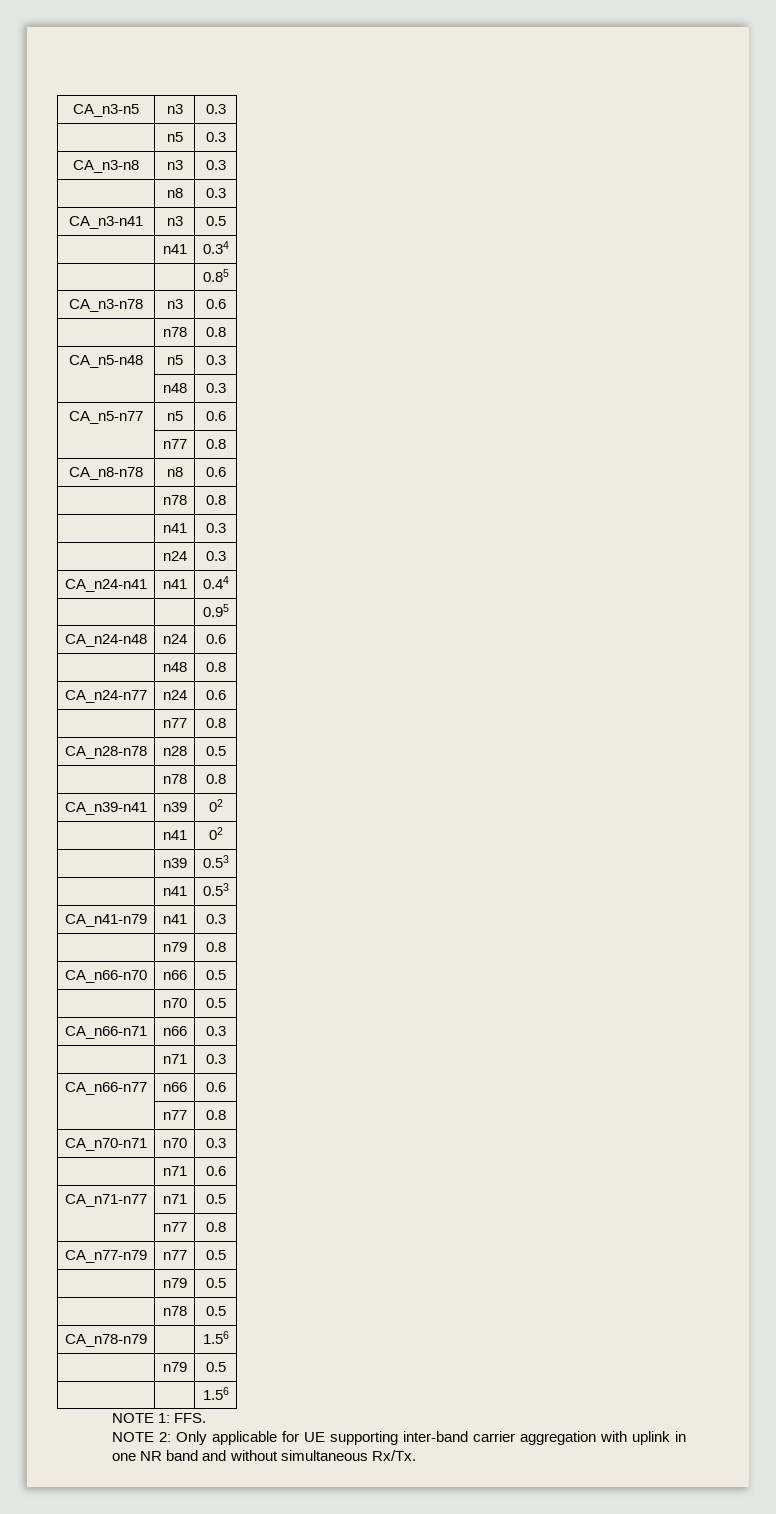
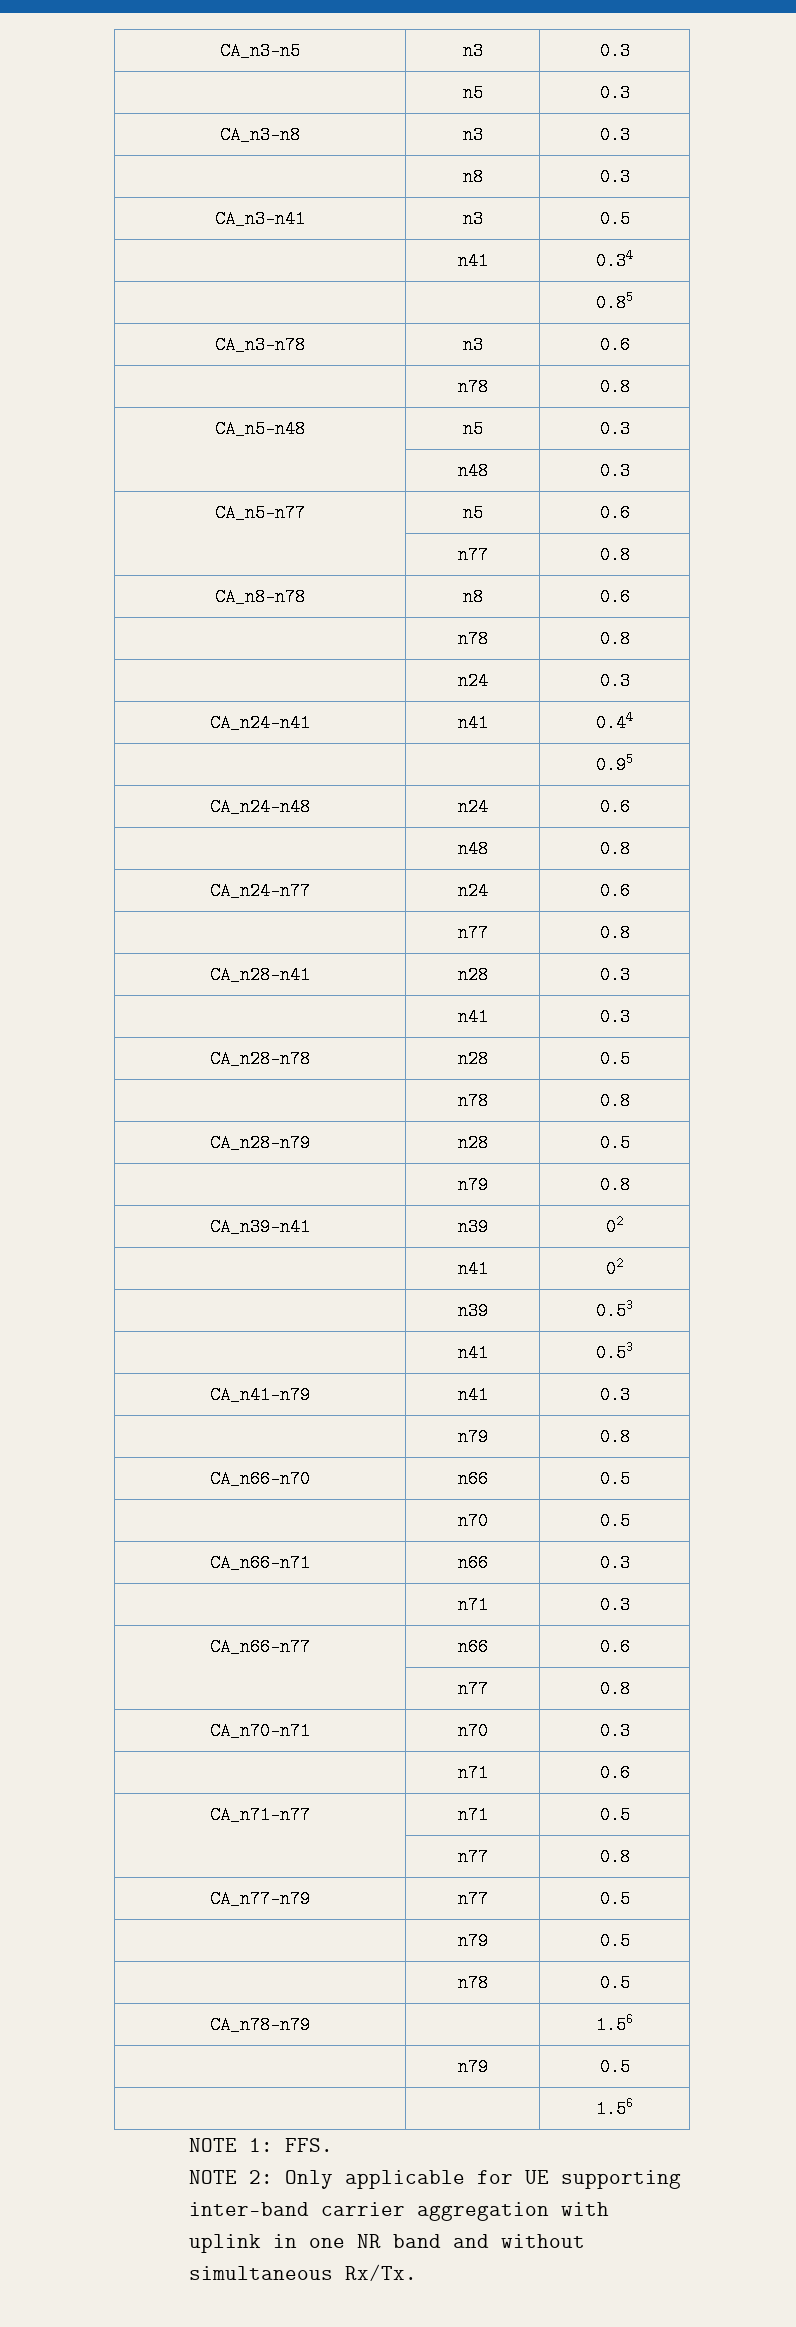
[162,523,187,533] [205,523,226,533] // | n41 | 0.3 -> (630, 639) none
(226, 723) none -> [210,966,310,984] [457,966,488,984] [599,966,630,984] [457,1008,488,1026] [599,1008,630,1026] // CA_n28-n41 | n28 | 0.3 // | n41 | 0.3
(226, 779) none -> [210,1134,310,1152] [457,1134,488,1152] [599,1134,630,1152] [457,1176,488,1194] [599,1176,630,1194] // CA_n28-n79 | n28 | 0.5 // | n79 | 0.8

